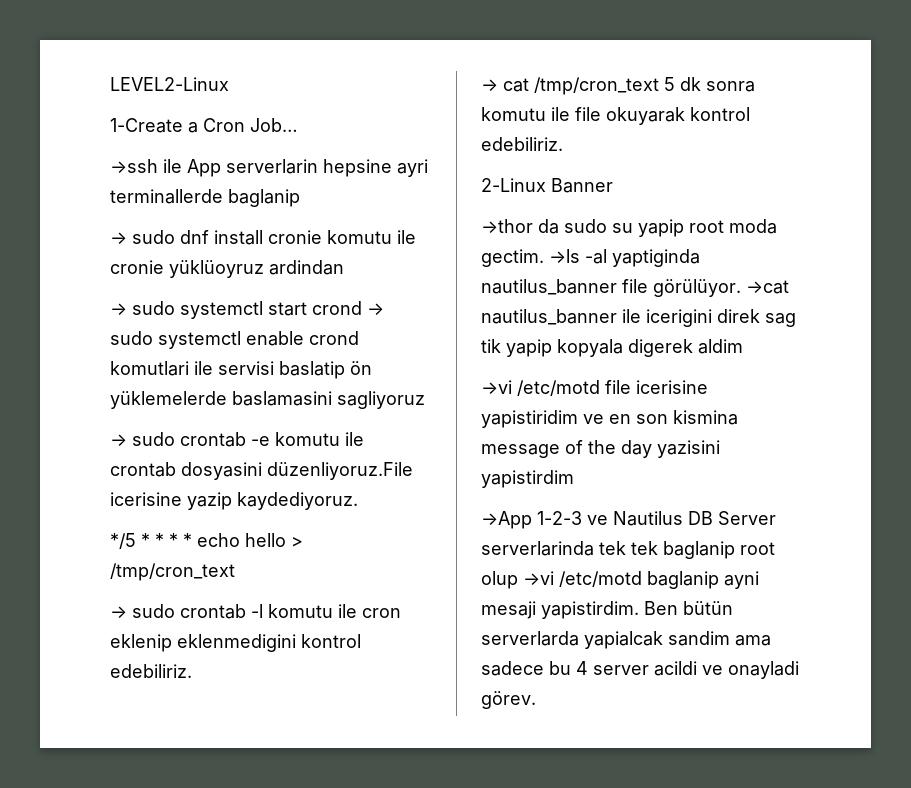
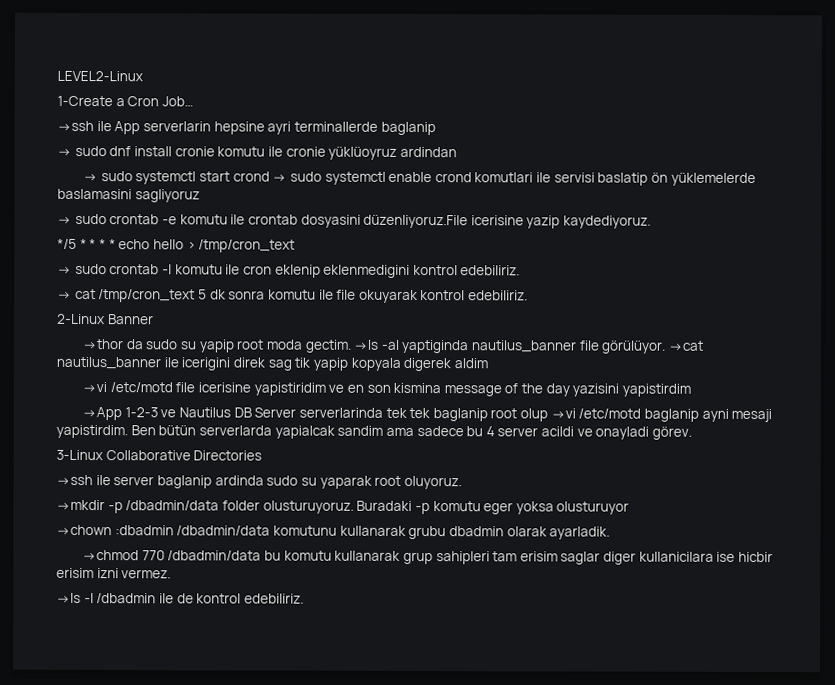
(536, 700) none -> [56,449,263,461] [56,474,462,490] [56,499,630,515] [56,524,611,540] [82,550,774,565] [56,567,172,579] [56,592,304,604] // 3-Linux Collaborative Directories // →ssh ile server baglanip ardinda sudo su yaparak root oluyoruz. // →mkdir -p /dbadmin/data folder olusturuyoruz. Buradaki -p komutu eger yoksa olusturuyor // →chown :dbadmin /dbadmin/data komutunu kullanarak grubu dbadmin olarak ayarladik. // →chmod 770 /dbadmin/data bu komutu kullanarak grup sahipleri tam erisim saglar diger kullanicilara ise hicbir erisim izni vermez. // →ls -l /dbadmin ile de kontrol edebiliriz.

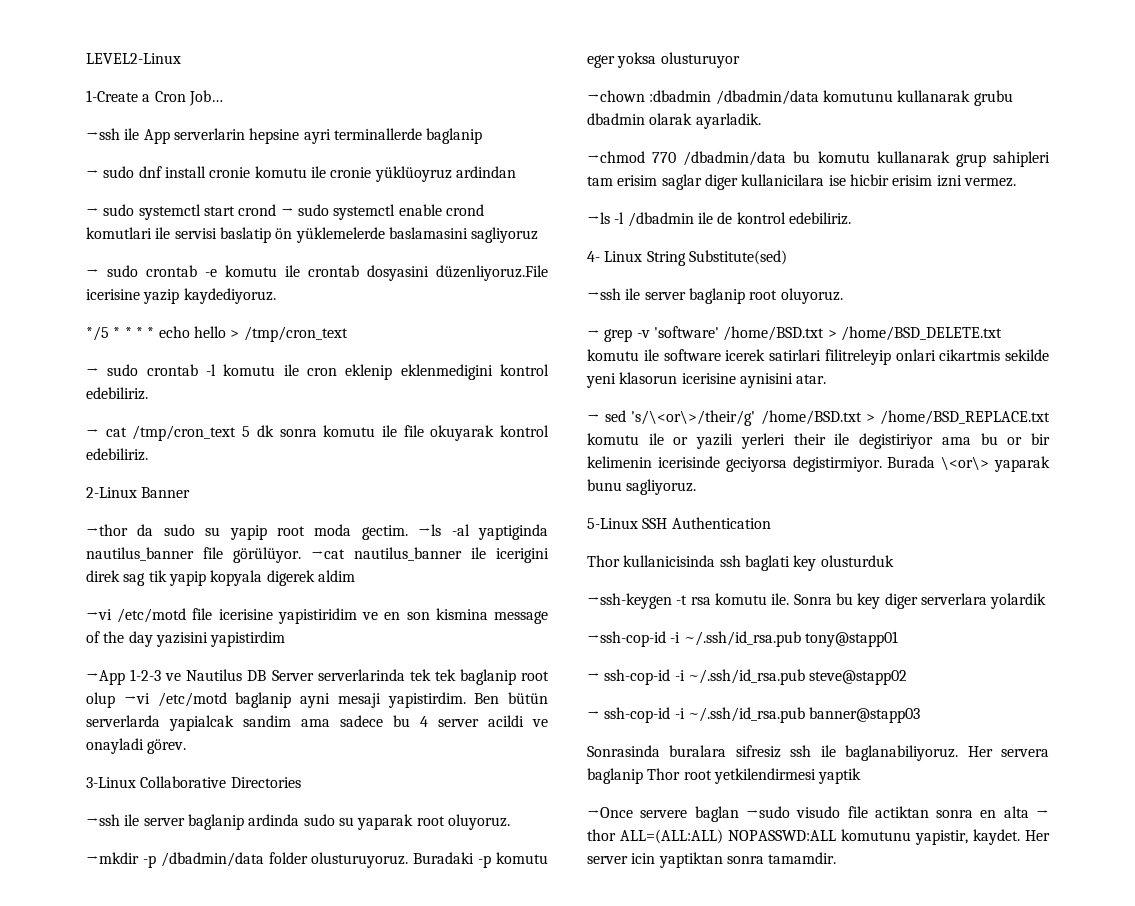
(304, 598) none -> [587,250,787,266] [587,288,843,304] [587,326,1002,342] [587,349,1049,365] [586,372,827,388] [587,410,1050,426] [587,433,1050,449] [587,456,1050,472] [587,479,697,495] [587,517,771,529] [587,555,894,571] [587,593,1047,609] [587,631,898,647] [587,669,908,685] [587,707,921,723] [587,745,1049,761] [587,768,862,784] [587,806,1049,822] [587,829,1050,845] [587,852,837,868] // 4- Linux String Substitute(sed) // →ssh ile server baglanip root oluyoruz. // → grep -v 'software' /home/BSD.txt > /home/BSD_DELETE.txt komutu ile software icerek satirlari filitreleyip onlari cikartmis sekilde yeni klasorun icerisine aynisini atar. // → sed 's/\<or\>/their/g' /home/BSD.txt > /home/BSD_REPLACE.txt komutu ile or yazili yerleri their ile degistiriyor ama bu or bir kelimenin icerisinde geciyorsa degistirmiyor. Burada \<or\> yaparak bunu sagliyoruz. // 5-Linux SSH Authentication // Thor kullanicisinda ssh baglati key olusturduk // →ssh-keygen -t rsa komutu ile. Sonra bu key diger serverlara yolardik // →ssh-cop-id -i ~/.ssh/id_rsa.pub tony@stapp01 // → ssh-cop-id -i ~/.ssh/id_rsa.pub steve@stapp02 // → ssh-cop-id -i ~/.ssh/id_rsa.pub banner@stapp03 // Sonrasinda buralara sifresiz ssh ile baglanabiliyoruz. Her servera baglanip Thor root yetkilendirmesi yaptik // →Once servere baglan →sudo visudo file actiktan sonra en alta → thor ALL=(ALL:ALL) NOPASSWD:ALL komutunu yapistir, kaydet. Her server icin yaptiktan sonra tamamdir.

